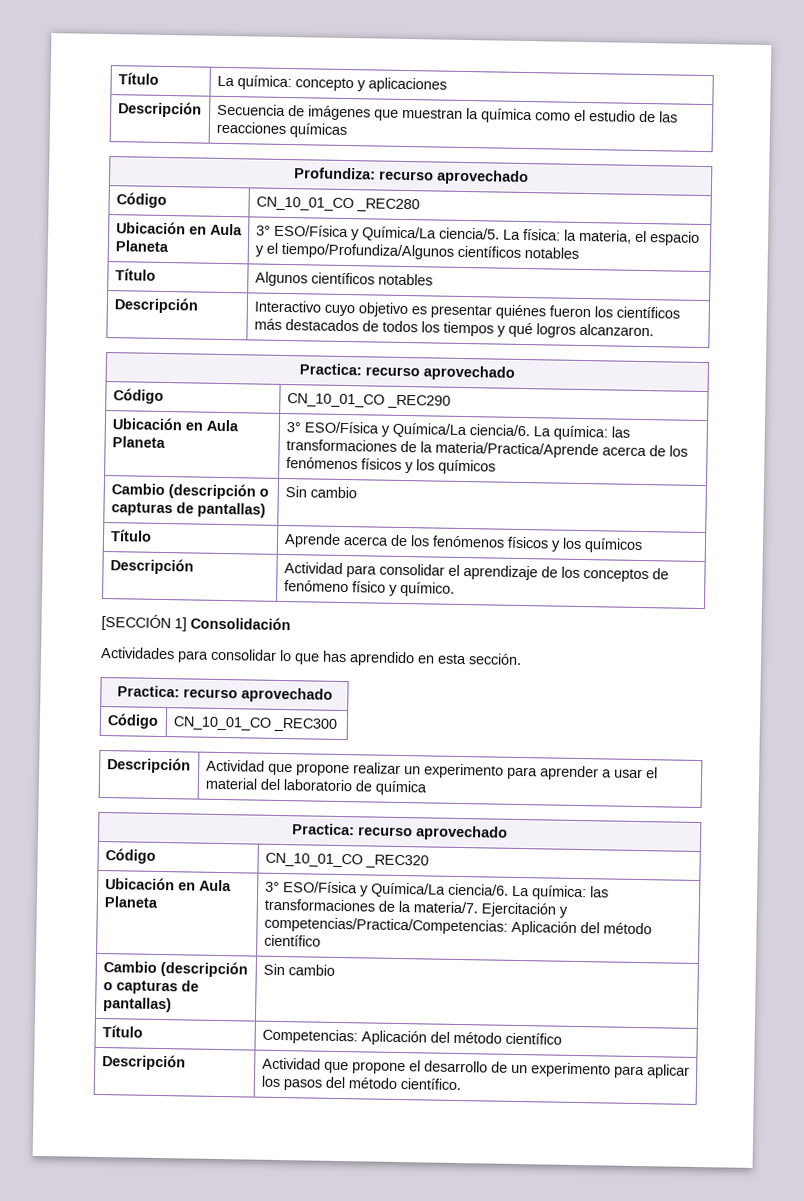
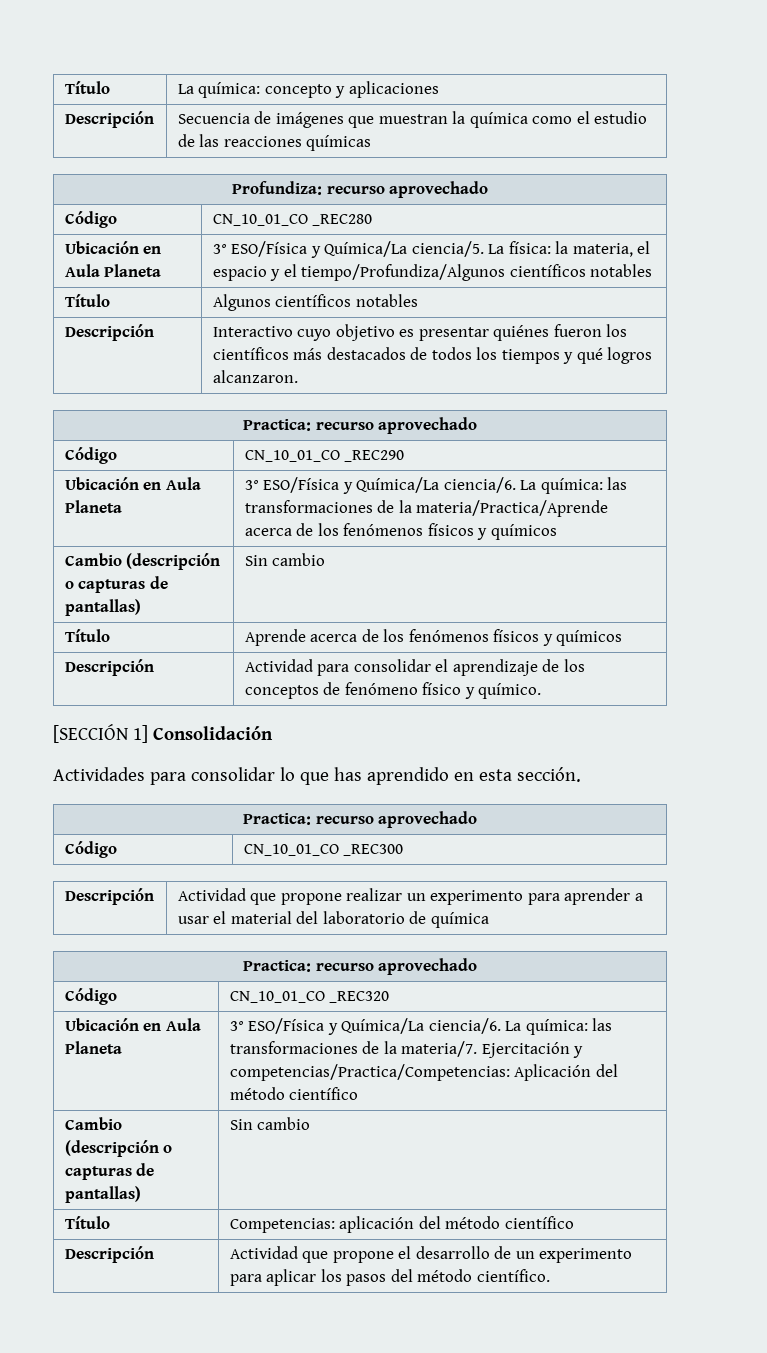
[415,459,435,471] los -> (488, 534) none
[561,537,582,549] los -> (553, 640) none
[360,1030,427,1046] Aplicación -> [339,1216,415,1233] aplicación

